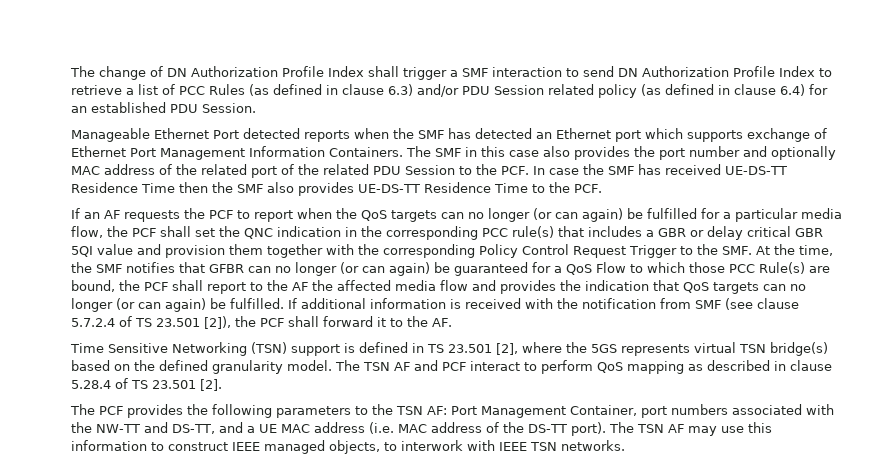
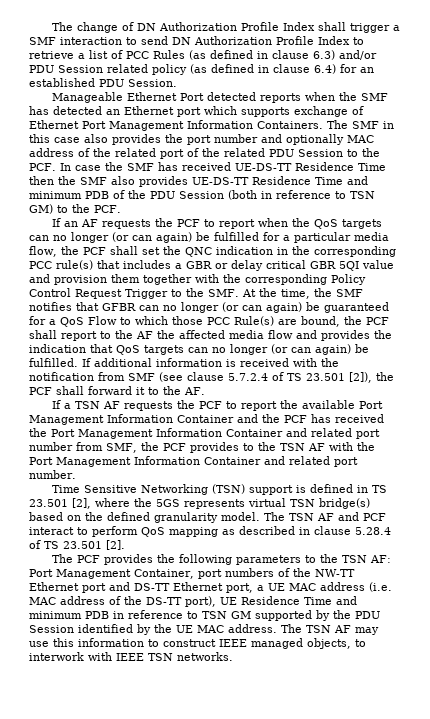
(528, 188) none -> [347,176,368,185] [29,190,375,200] [29,204,53,214] and minimum PDB of the PDU Session (both in reference to TSN GM)
(452, 322) none -> [51,400,383,411] [29,414,384,425] [29,428,380,439] [29,442,375,453] [29,456,358,467] [29,470,76,479] // If a TSN AF requests the PCF to report the available Port Management Information Container and the PCF has received the Port Management Information Container and related port number from SMF, the PCF provides to the TSN AF with the Port Management Information Container and related port number.
[731,404,834,415] [71,422,243,434] associated with the NW-TT and DS-TT, and -> [277,568,355,577] [29,582,253,593] of the NW-TT Ethernet port and DS-TT Ethernet port,
[570,422,606,436] port). -> [185,596,357,607] [29,610,380,621] [29,624,277,635] port), UE Residence Time and minimum PDB in reference to TSN GM supported by the PDU Session identified by the UE MAC address.

